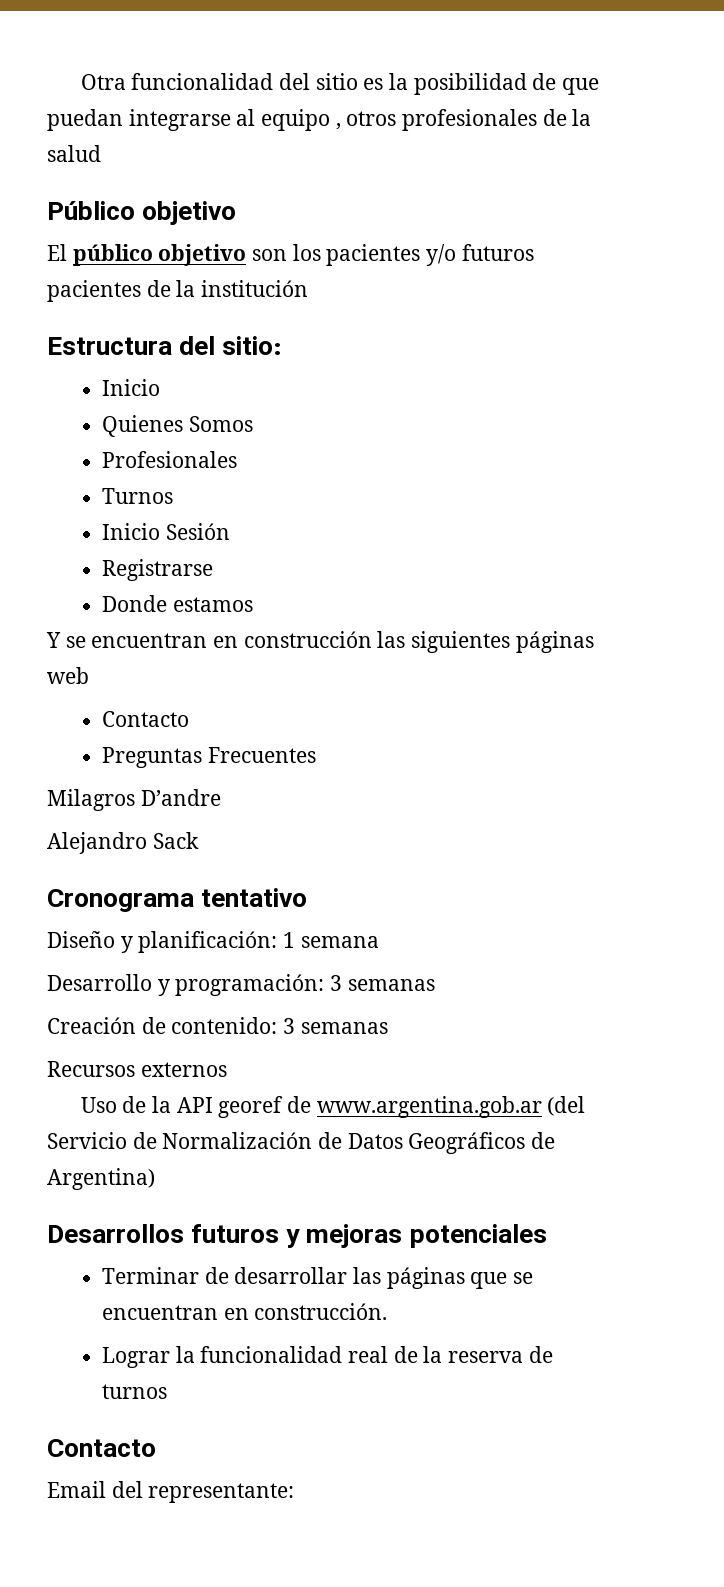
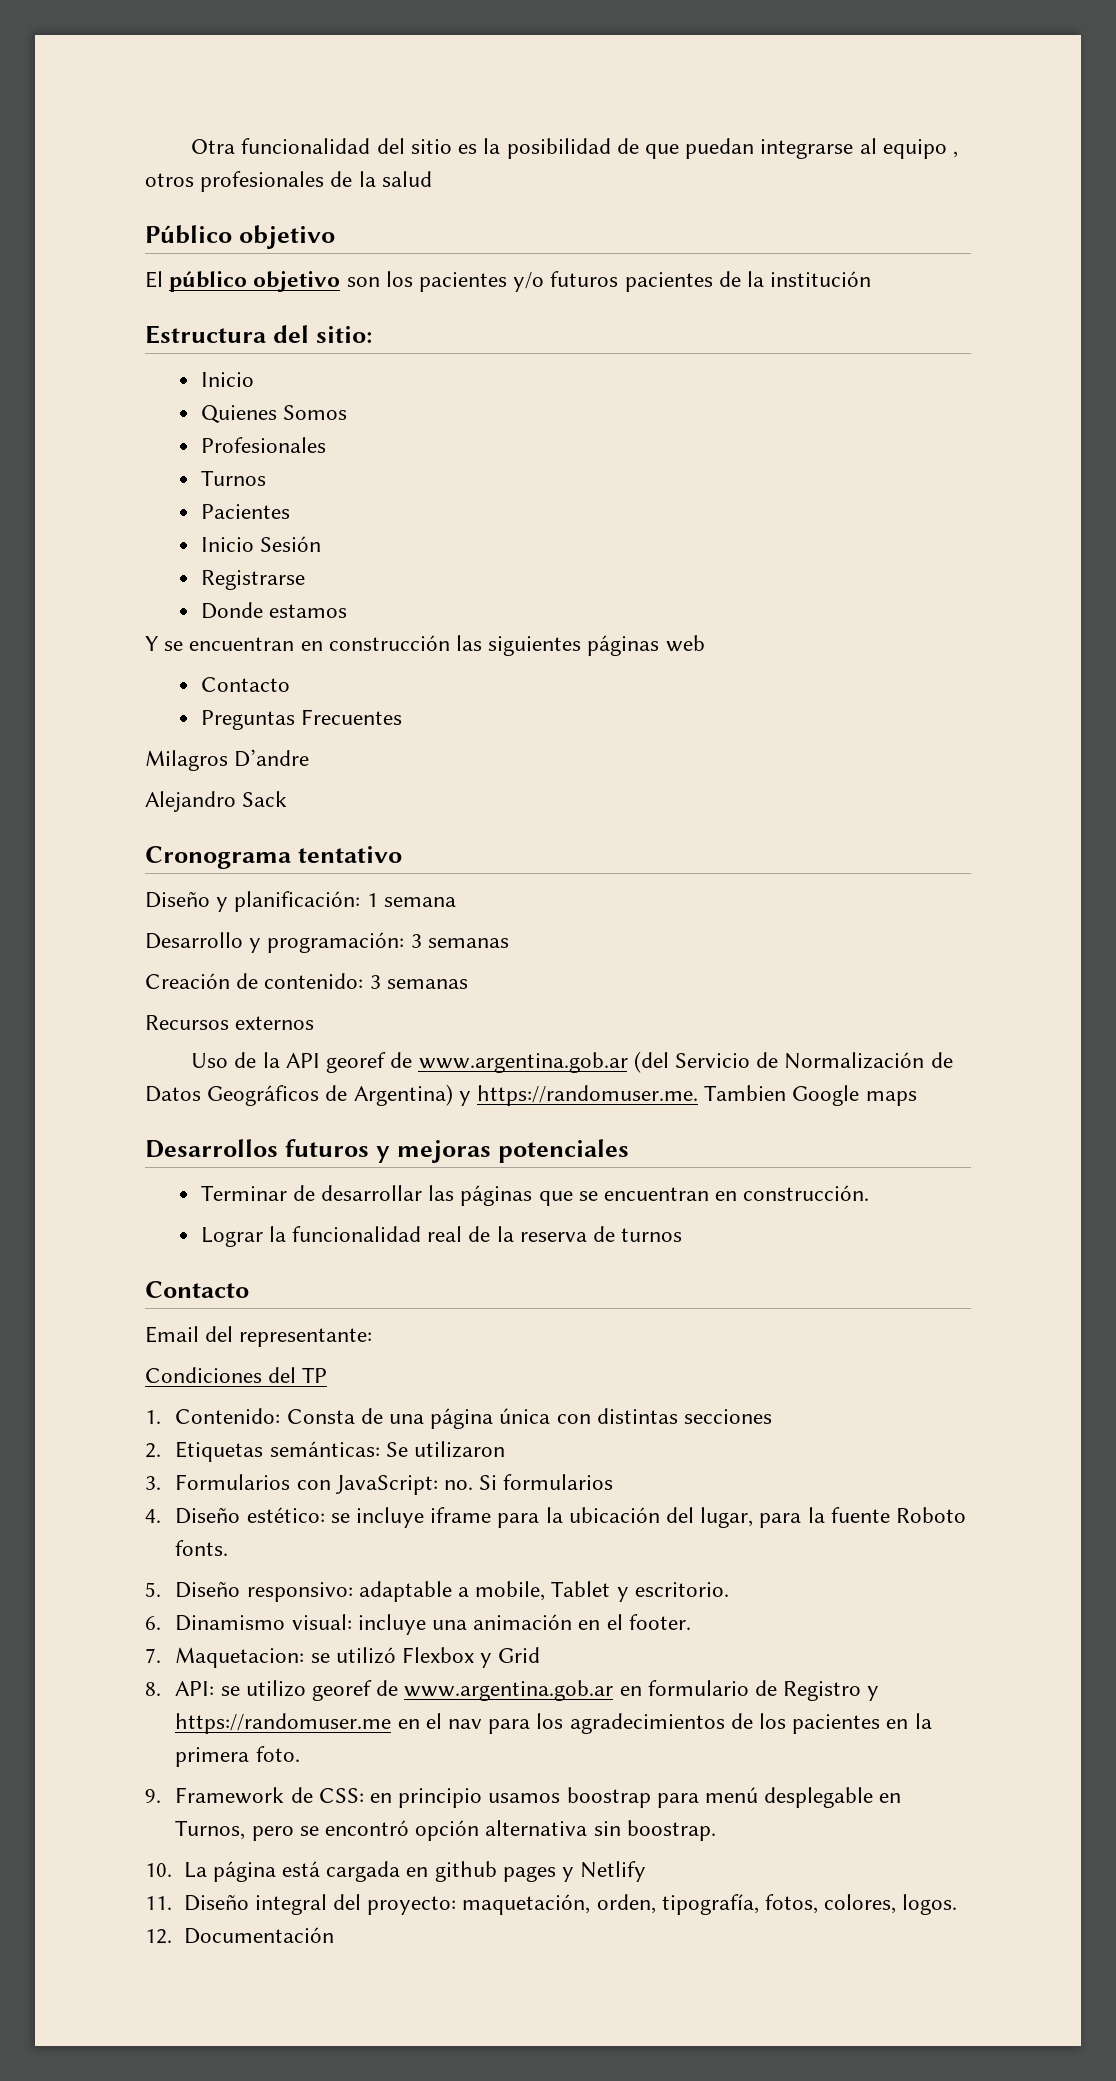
(174, 496) none -> [200,504,290,519] // Pacientes
(155, 1179) none -> [458,1085,917,1106] y https://randomuser.me. Tambien Google maps
(295, 1493) none -> [145,1367,328,1383] [145,1408,772,1429] [145,1441,505,1462] [145,1474,614,1495] [145,1507,967,1528] [175,1540,229,1556] [145,1581,729,1602] [145,1614,691,1635] [145,1647,541,1668] [145,1680,880,1701] [175,1713,932,1734] [175,1746,300,1767] [145,1787,902,1808] [175,1820,716,1841] [145,1861,647,1882] [145,1894,958,1915] [145,1927,334,1944] // Condiciones del TP // 1. Contenido: Consta de una página única con distintas secciones // 2. Etiquetas semánticas: Se utilizaron // 3. Formularios con JavaScript: no. Si formularios // 4. Diseño estético: se incluye iframe para la ubicación del lugar, para la fuente Roboto fonts. // 5. Diseño responsivo: adaptable a mobile, Tablet y escritorio. // 6. Dinamismo visual: incluye una animación en el footer. // 7. Maquetacion: se utilizó Flexbox y Grid // 8. API: se utilizo georef de www.argentina.gob.ar en formulario de Registro y https://randomuser.me en el nav para los agradecimientos de los pacientes en la primera foto. // 9. Framework de CSS: en principio usamos boostrap para menú desplegable en Turnos, pero se encontró opción alternativa sin boostrap. // 10. La página está cargada en github pages y Netlify // 11. Diseño integral del proyecto: maquetación, orden, tipografía, fotos, colores, logos. // 12. Documentación

